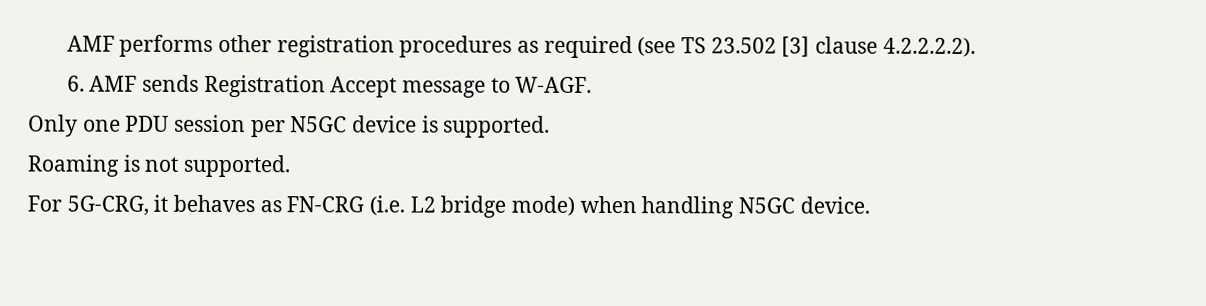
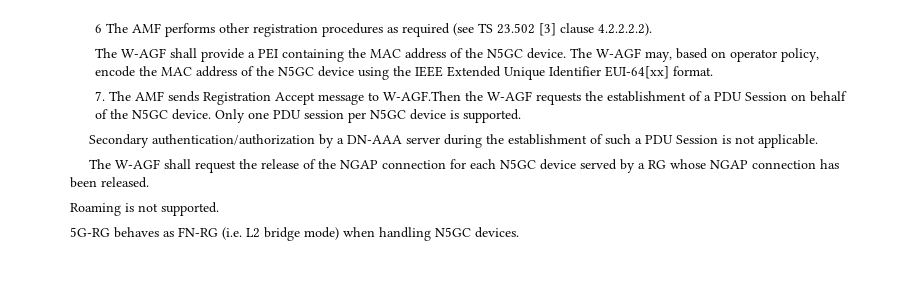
(66, 43) none -> [94,23,128,33] 6 The
[66,75,85,92] 6. -> [94,48,819,62] [94,66,713,80] [94,91,131,101] The W-AGF shall provide a PEI containing the MAC address of the N5GC device. The W-AGF may, based on operator policy, encode the MAC address of the N5GC device using the IEEE Extended Unique Identifier EUI-64[xx] format. // 7. The
[515,76,593,93] W-AGF. // -> [382,91,847,105] [94,109,211,120] W-AGF.Then the W-AGF requests the establishment of a PDU Session on behalf of the N5GC device.
(551, 126) none -> [88,134,818,148] [88,159,839,173] [70,177,149,188] // Secondary authentication/authorization by a DN-AAA server during the establishment of such a PDU Session is not applicable. // The W-AGF shall request the release of the NGAP connection for each N5GC device served by a RG whose NGAP connection has been released.
[27,194,169,216] For 5G-CRG, it -> [70,227,110,237] 5G-RG
[286,196,365,213] FN-CRG -> [178,227,218,237] FN-RG
[799,196,870,214] device. -> [475,227,519,238] devices.

